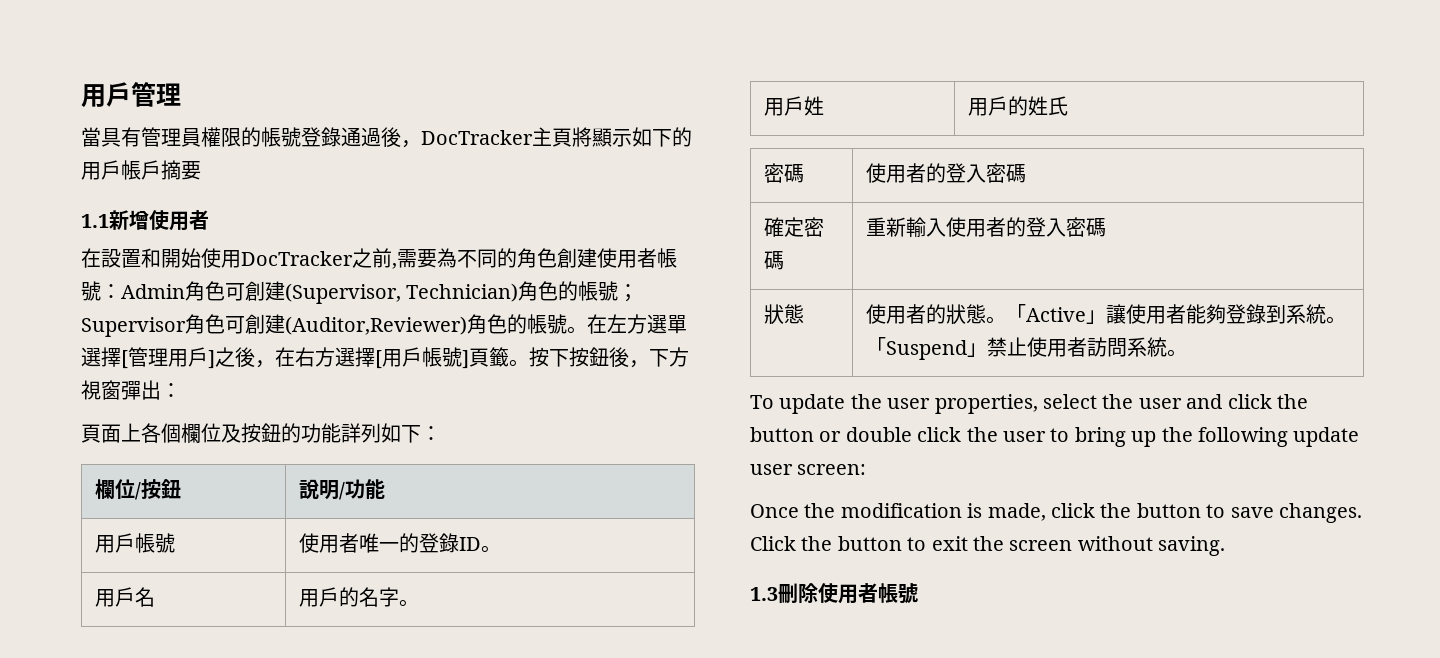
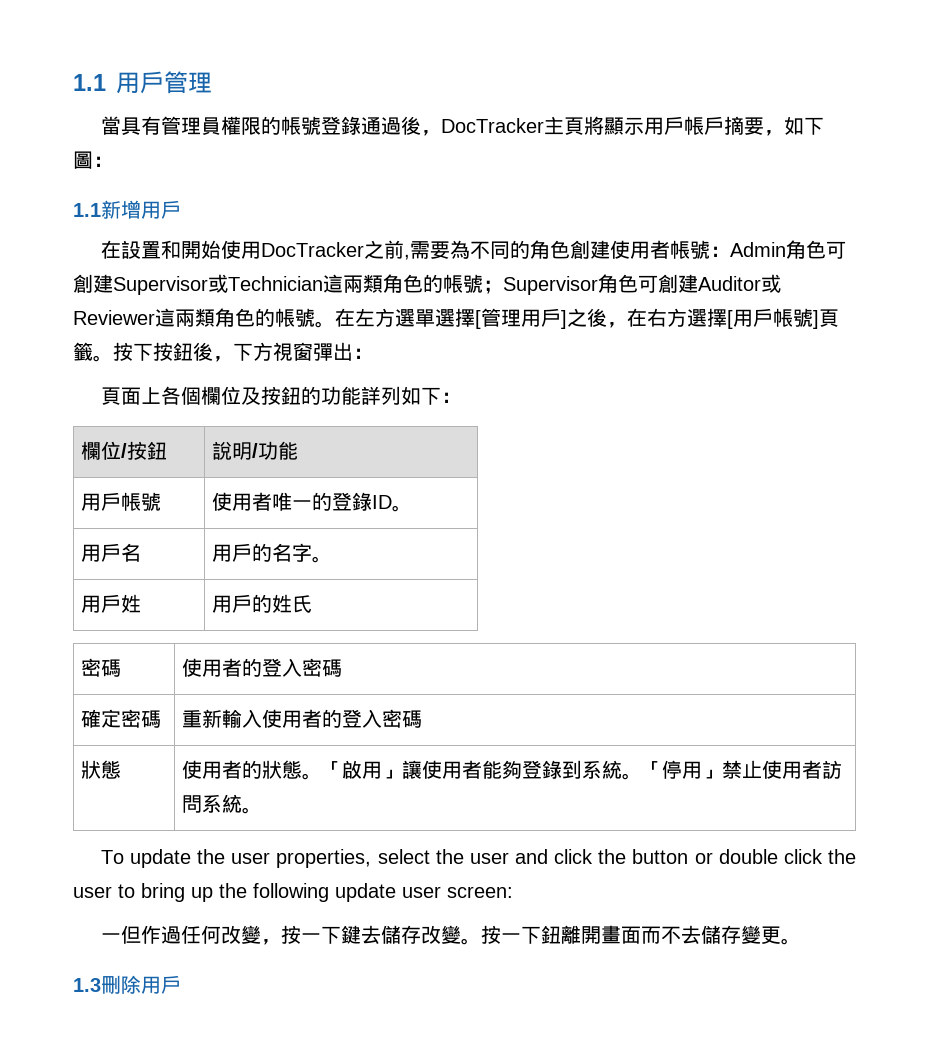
(81, 96) none -> [73,74,106,91] 1.1
[632,127,692,147] 如下的 -> (644, 126) none
(201, 170) none -> [763,116,824,136] [73,151,113,169] ，如下圖：
[149,210,209,231] 使用者 -> [141,200,181,219] 用戶
[285,283,519,304] (Supervisor, Technician) -> [113,274,383,295] Supervisor或Technician這兩類
[285,316,467,335] (Auditor,Reviewer) -> [698,274,781,293] [73,308,215,327] Auditor或Reviewer這兩類
[1026,307,1087,322] Active -> [342,760,383,779] 啟用
[886,340,968,360] Suspend -> [662,760,703,779] 停用
[750,503,1362,523] [750,536,1226,556] Once the modification is made, click the button to save changes. Click the button to exit the screen without saving. -> [100,925,801,945] 一但作過任何改變，按一下鍵去儲存改變。按一下鈕離開畫面而不去儲存變更。
[818,583,918,604] 使用者帳號 -> [141,975,181,994] 用戶

